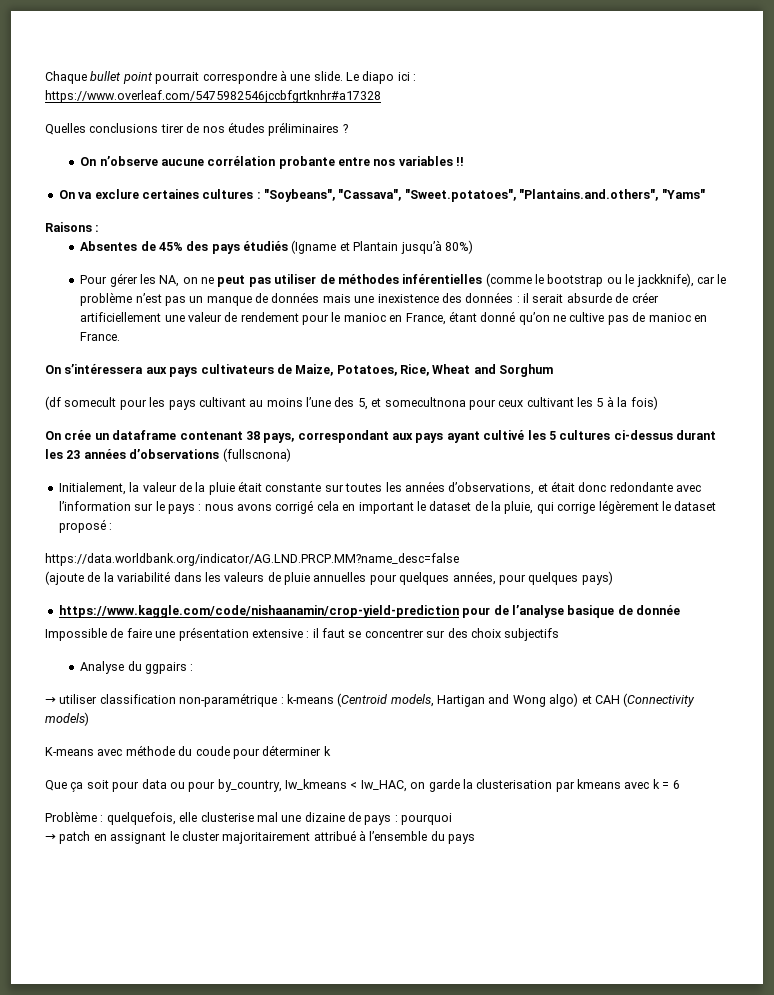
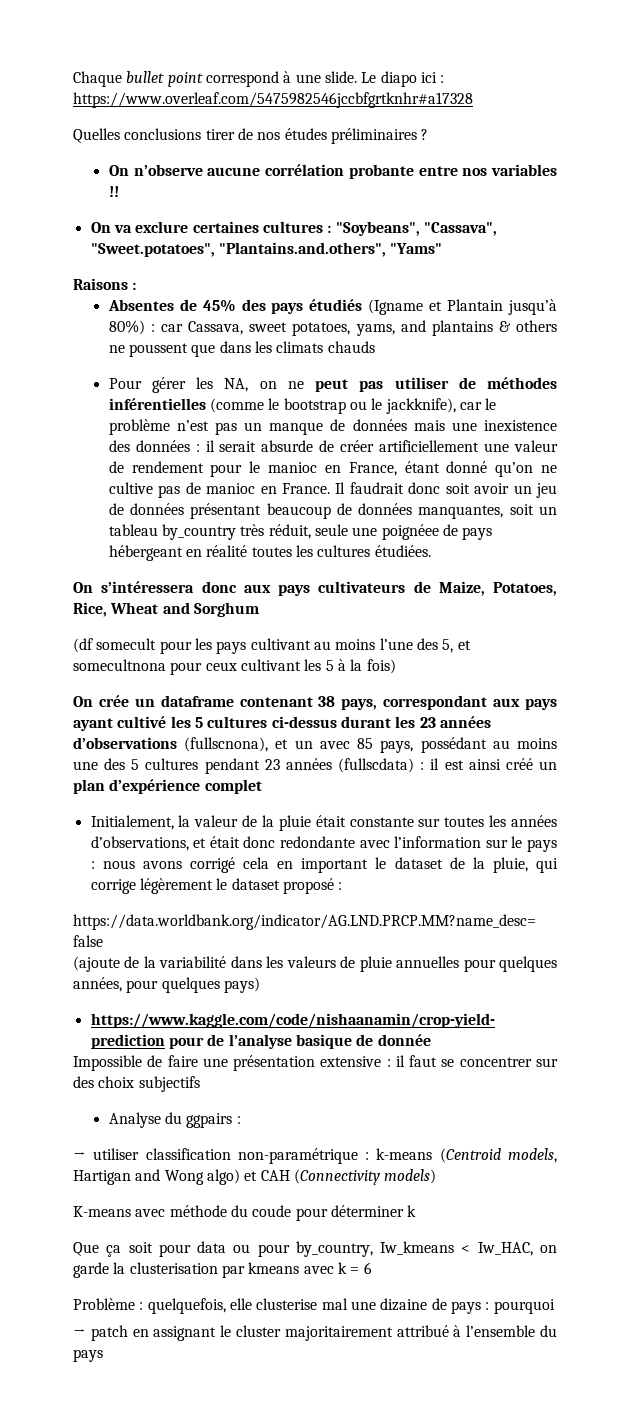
[155,71,277,84] pourrait correspondre -> [205,71,279,87] correspond
(473, 247) none -> [150,320,557,336] [108,341,375,357] : car Cassava, sweet potatoes, yams, and plantains & others ne poussent que dans les climats chauds
(121, 336) none -> [335,482,557,498] [108,503,557,519] [108,524,493,540] [108,545,431,561] Il faudrait donc soit avoir un jeu de données présentant beaucoup de données manquantes, soit un tableau by_country très réduit, seule une poignéee de pays hébergeant en réalité toutes les cultures étudiées.
(144, 369) none -> [201,581,237,593] donc
[222,448,291,462] (fullscnona) -> [184,737,557,753] [73,758,557,774] [73,779,262,794] (fullscnona), et un avec 85 pays, possédant au moins une des 5 cultures pendant 23 années (fullscdata) : il est ainsi créé un plan d’expérience complet

